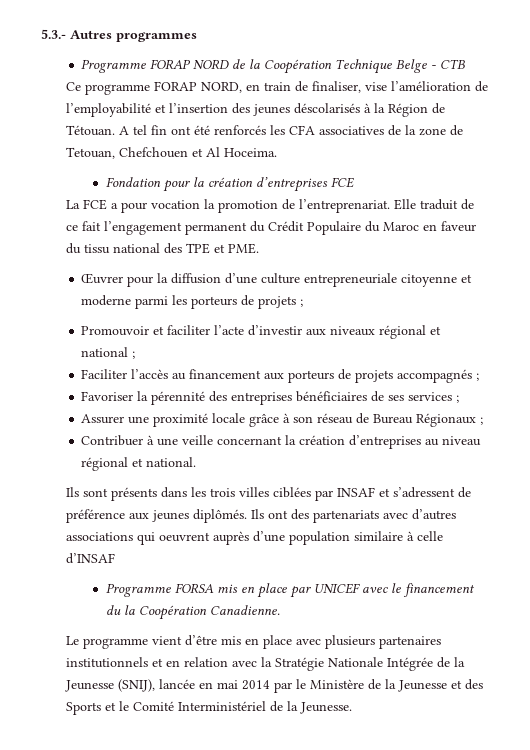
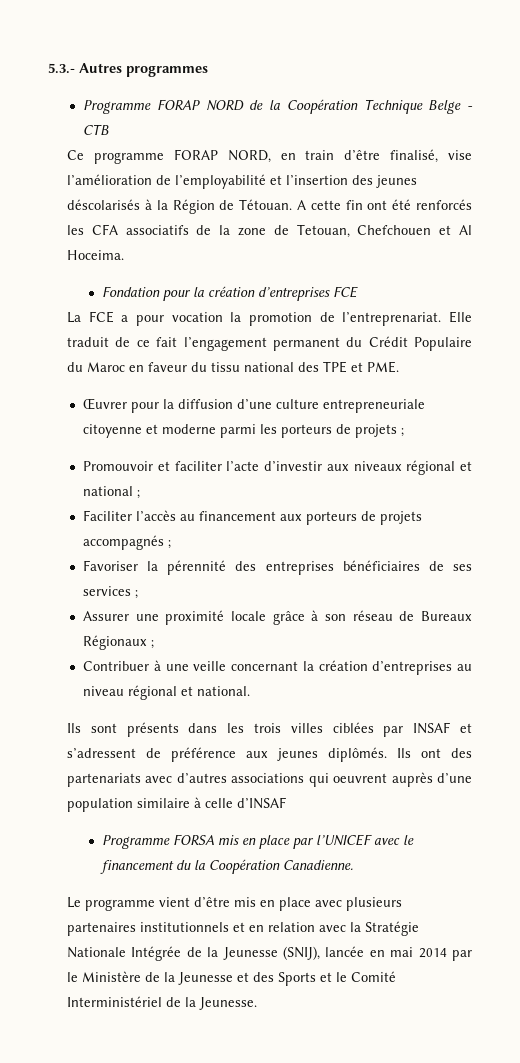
[294,81,361,93] de finaliser, -> [344,149,439,163] d’être finalisé,
[132,125,147,135] tel -> [310,200,341,210] cette
[318,126,384,135] associatives -> [125,225,189,235] associatifs
[373,414,414,424] Bureau -> [420,611,472,621] Bureaux
[313,583,360,594] UNICEF -> [316,834,373,846] l’UNICEF

